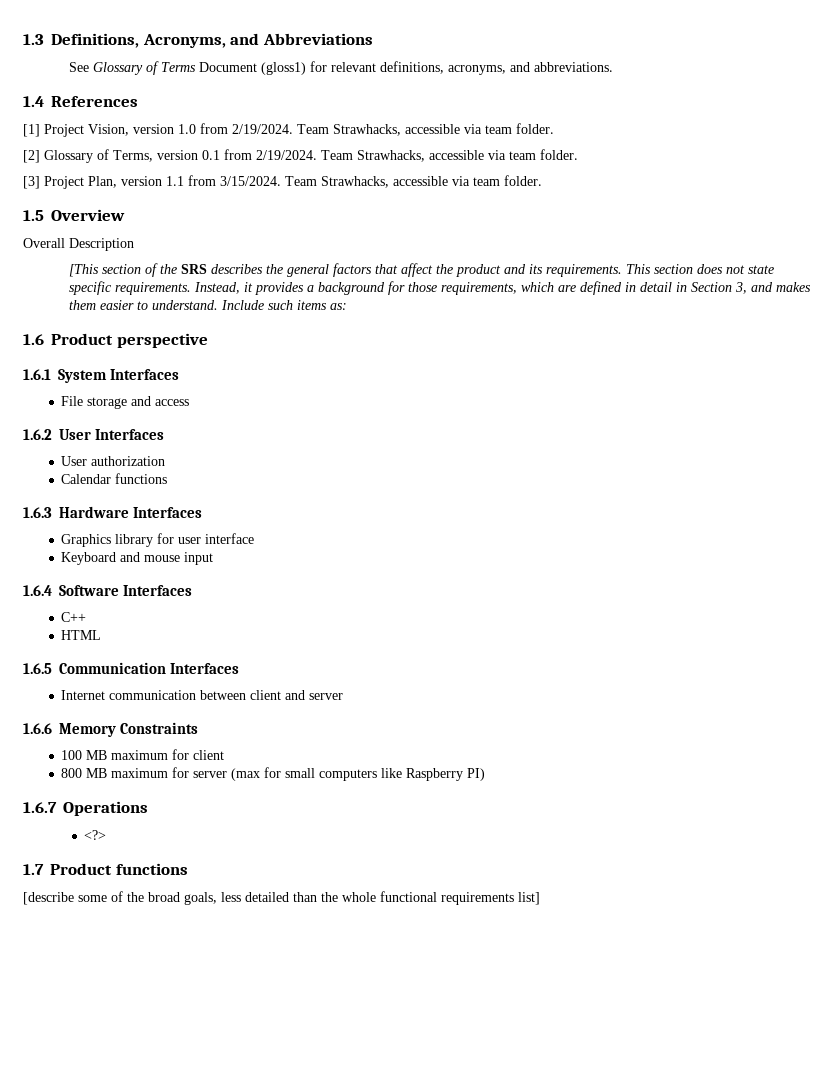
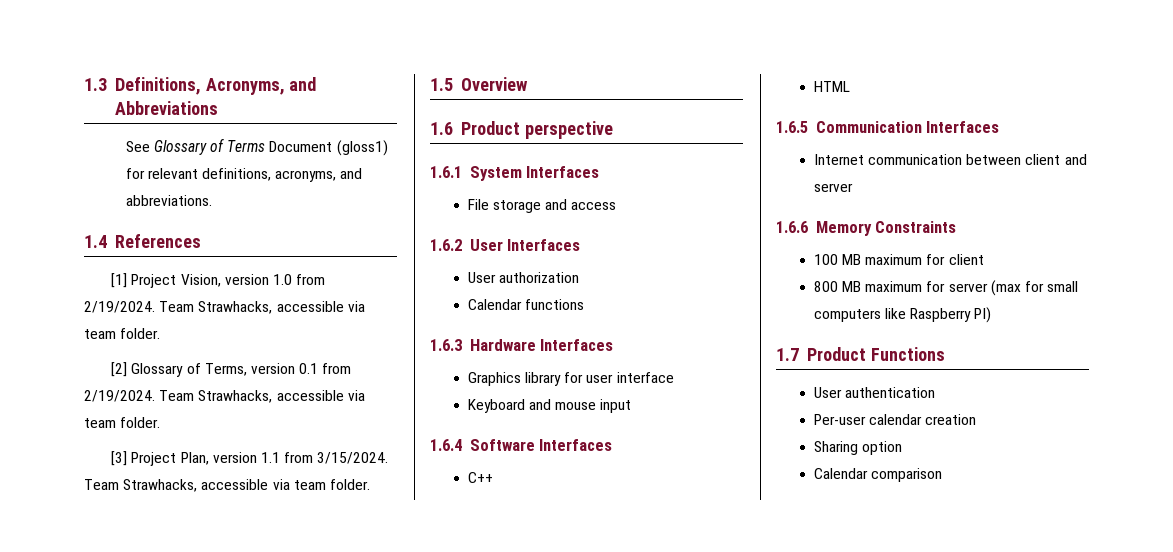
[23,238,134,251] [69,263,775,277] [69,281,812,295] [69,300,348,310] // Overall Description // [This section of the SRS describes the general factors that affect the product and its requirements. This section does not state specific requirements. Instead, it provides a background for those requirements, which are defined in detail in Section 3, and makes them easier to understand. Include such items as: -> (528, 84) none
[23,801,148,816] [84,830,107,840] [23,863,188,875] [23,891,540,905] 1.6.7 Operations // <?> // 1.7 Product functions // [describe some of the broad goals, less detailed than the whole functional requirements list] -> [776,347,945,361] [813,387,936,398] [813,414,977,425] [813,441,903,455] [813,468,943,482] 1.7 Product Functions // User authentication // Per-user calendar creation // Sharing option // Calendar comparison

